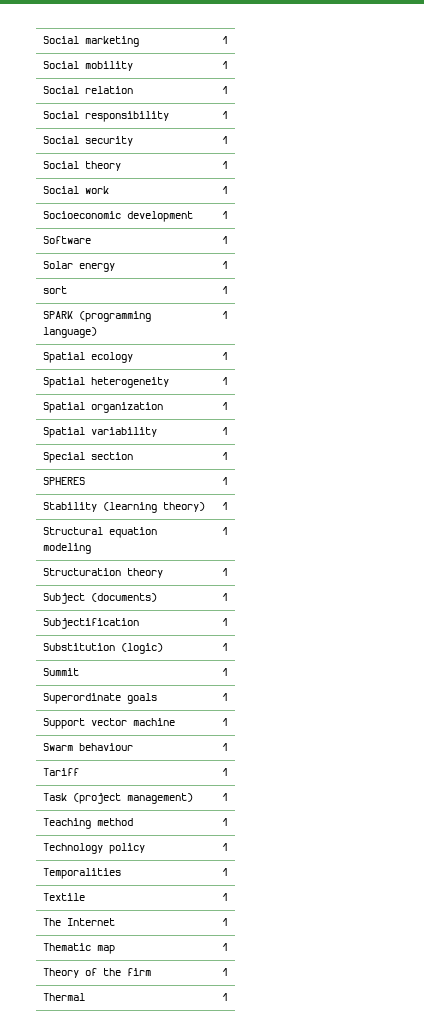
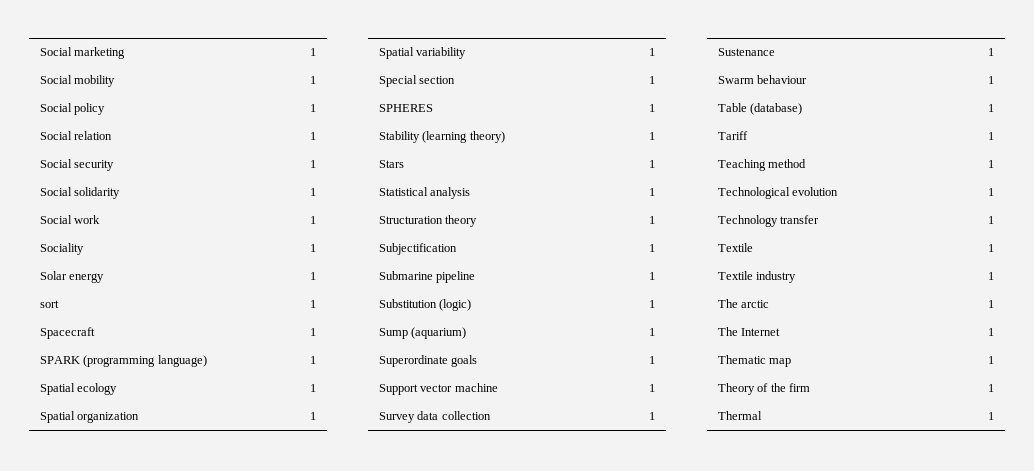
[84,86,133,94] [222,86,229,94] [42,111,169,122] relation | 1 // Social responsibility -> [74,103,106,115] [310,104,317,112] [39,131,113,140] policy | 1 // Social relation
[84,161,121,171] theory -> [74,187,121,199] solidarity
[42,211,193,222] [222,211,229,219] [42,236,91,244] Socioeconomic development | 1 // Software -> [39,243,84,255] Sociality
(229, 290) none -> [39,327,95,339] [310,328,317,336] // Spacecraft | 1
[42,377,169,388] [222,377,229,385] // Spatial heterogeneity | 1 -> (317, 388) none
[42,527,157,538] [42,543,91,554] Structural equation modeling -> [378,160,404,168] [649,160,656,168] [378,187,471,199] Stars | 1 // Statistical analysis
[42,593,157,604] [222,593,229,601] [42,618,139,629] Subject (documents) | 1 // Subjectification -> [378,243,457,255] [649,244,656,252] [378,271,476,283] Subjectification | 1 // Submarine pipeline
[42,668,79,676] Summit -> [378,327,467,339] Sump (aquarium)
(229, 722) none -> [378,411,491,423] [649,412,656,420] [717,48,775,56] [988,48,995,56] // Survey data collection | 1 // Sustenance | 1
[42,768,79,776] [222,768,229,776] [42,793,193,804] Tariff | 1 // Task (project management) -> [717,103,803,115] [988,104,995,112] [717,131,748,140] Table (database) | 1 // Tariff
[42,843,145,854] [222,843,229,851] [42,868,121,879] Technology policy | 1 // Temporalities -> [717,187,839,199] [988,188,995,196] [717,215,820,227] Technological evolution | 1 // Technology transfer
(229, 897) none -> [717,271,797,283] [988,272,995,280] [717,299,770,308] [988,300,995,308] // Textile industry | 1 // The arctic | 1

